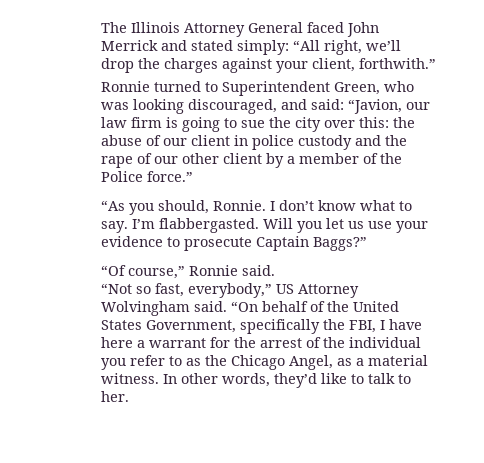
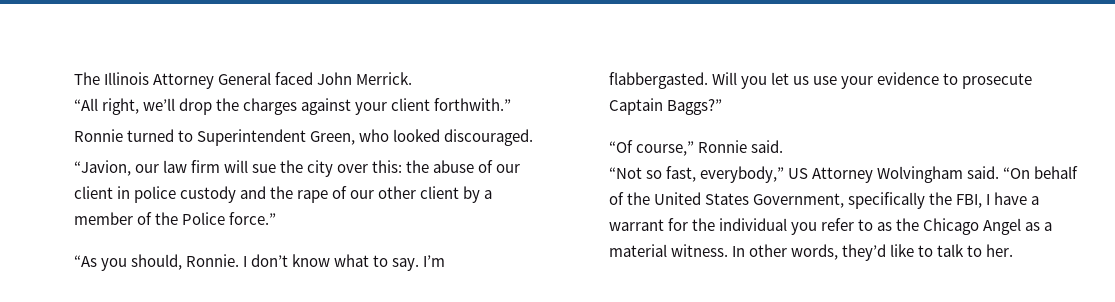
[101,40,290,55] Merrick and stated simply: -> [356,72,413,85] Merrick. //
[312,58,356,72] client, -> [391,98,431,111] client
[101,99,345,114] was looking discouraged, and said: -> [393,129,534,146] looked discouraged. //
[166,117,238,132] is going to -> [223,160,248,173] will
[101,337,134,348] here -> (1028, 198) none
[260,337,346,348] arrest of the -> (715, 224) none
[289,355,334,370] Angel, -> [983,218,1022,235] Angel

